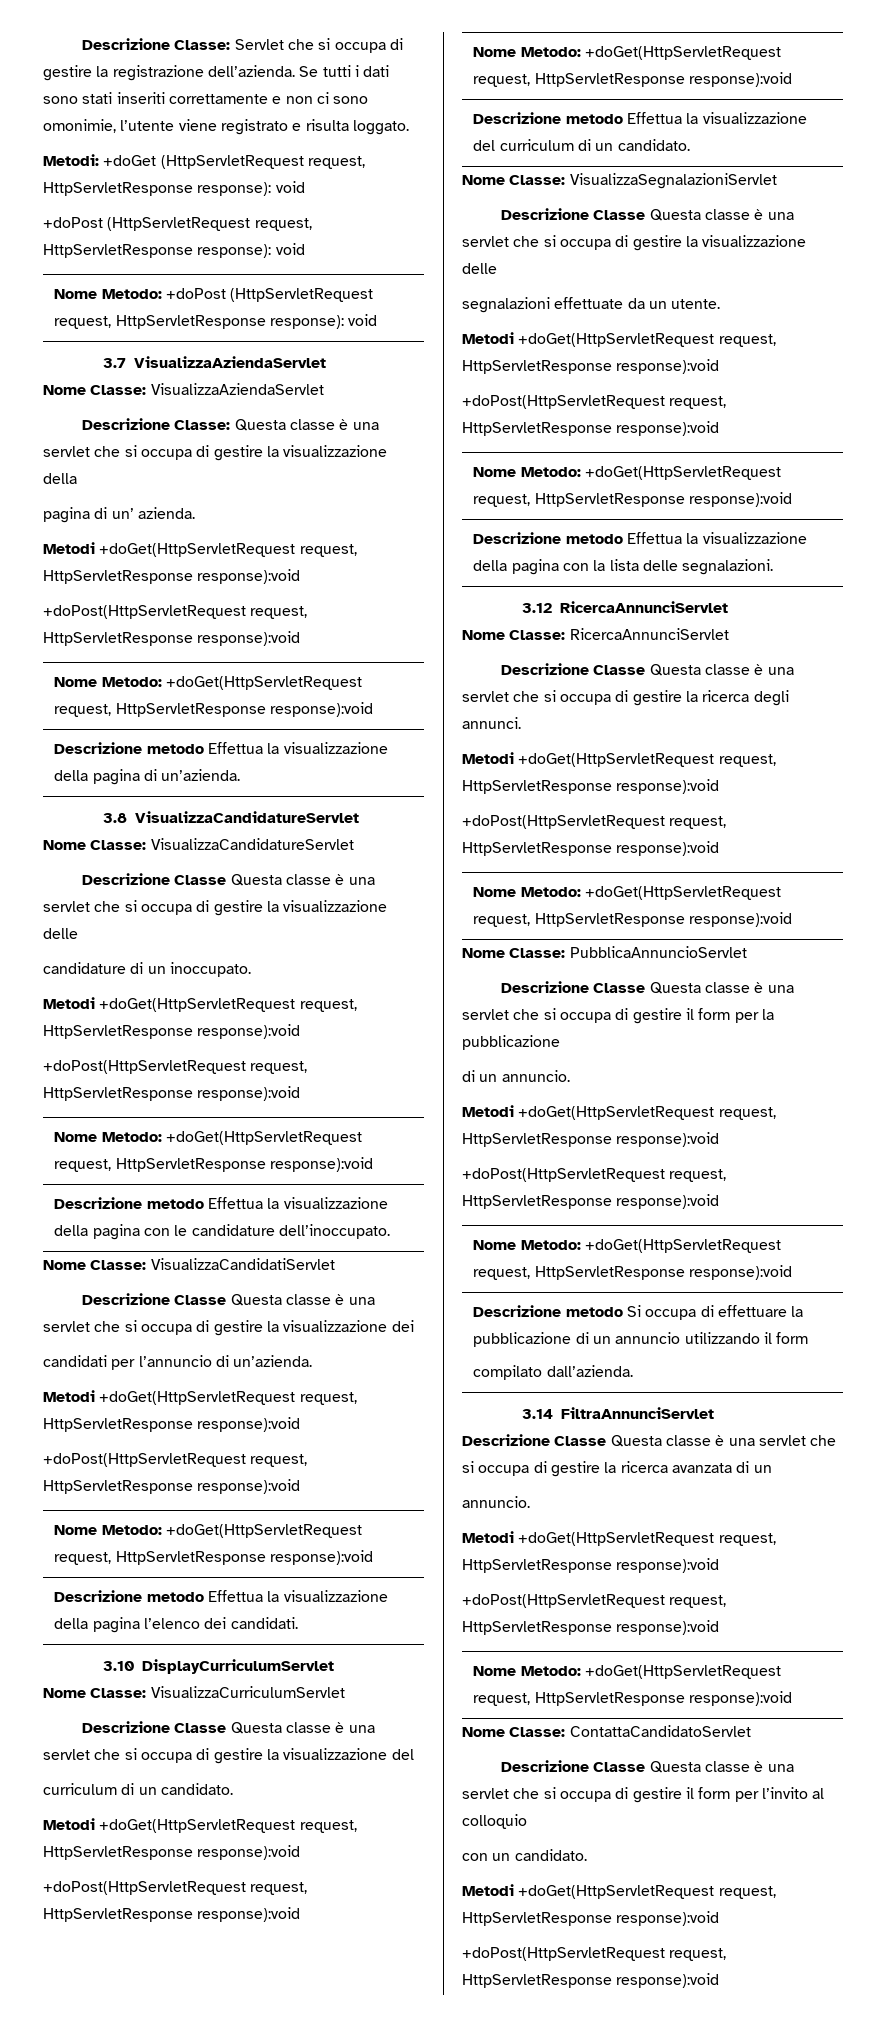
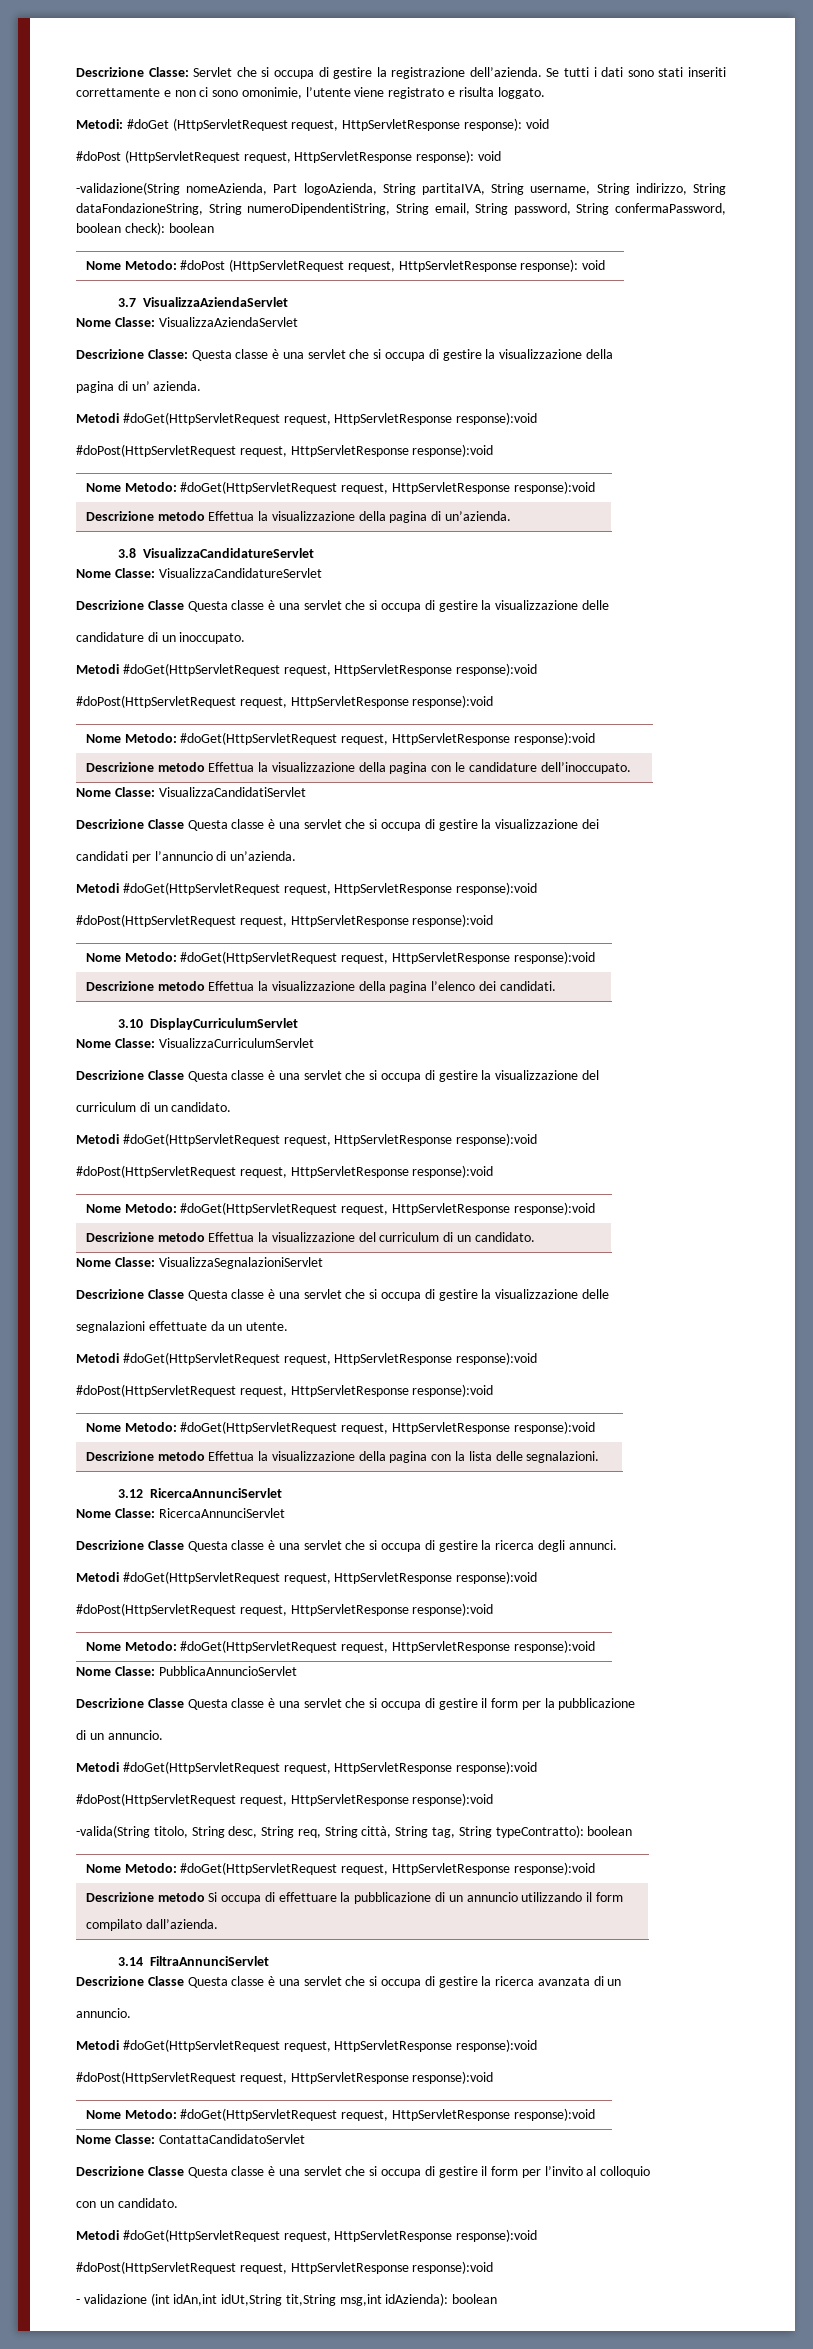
[103,155,365,169] [43,181,305,196] [43,217,312,231] [43,243,305,258] [54,288,226,299] +doGet (HttpServletRequest request, HttpServletResponse response): void // +doPost (HttpServletRequest request, HttpServletResponse response): void // Nome Metodo: +doPost -> [126,118,549,131] [76,150,501,163] [76,182,727,195] [76,203,726,215] [76,222,214,235] [85,260,226,270] #doGet (HttpServletRequest request, HttpServletResponse response): void // #doPost (HttpServletRequest request, HttpServletResponse response): void // -validazione(String nomeAzienda, Part logoAzienda, String partitaIVA, String username, String indirizzo, String dataFondazioneString, String numeroDipendentiString, String email, String password, String confermaPassword, boolean check): boolean // Nome Metodo: #doPost
[99,543,357,557] [43,569,301,584] [43,605,308,619] [43,631,301,646] [54,676,362,690] +doGet(HttpServletRequest request, HttpServletResponse response):void // +doPost(HttpServletRequest request, HttpServletResponse response):void // Nome Metodo: +doGet(HttpServletRequest -> [122,412,538,425] [76,444,494,457] [85,481,338,494] #doGet(HttpServletRequest request, HttpServletResponse response):void // #doPost(HttpServletRequest request, HttpServletResponse response):void // Nome Metodo: #doGet(HttpServletRequest
[99,998,357,1012] [43,1024,301,1039] [43,1060,308,1074] [43,1086,301,1101] [54,1131,362,1145] +doGet(HttpServletRequest request, HttpServletResponse response):void // +doPost(HttpServletRequest request, HttpServletResponse response):void // Nome Metodo: +doGet(HttpServletRequest -> [122,663,538,676] [76,695,494,708] [85,732,338,745] #doGet(HttpServletRequest request, HttpServletResponse response):void // #doPost(HttpServletRequest request, HttpServletResponse response):void // Nome Metodo: #doGet(HttpServletRequest
[99,1391,357,1405] [43,1417,301,1432] [43,1453,308,1467] [43,1479,301,1494] [54,1524,362,1538] +doGet(HttpServletRequest request, HttpServletResponse response):void // +doPost(HttpServletRequest request, HttpServletResponse response):void // Nome Metodo: +doGet(HttpServletRequest -> [122,882,538,895] [76,914,494,927] [85,951,338,964] #doGet(HttpServletRequest request, HttpServletResponse response):void // #doPost(HttpServletRequest request, HttpServletResponse response):void // Nome Metodo: #doGet(HttpServletRequest
[99,1819,357,1833] [43,1845,301,1860] [43,1881,308,1895] [43,1907,301,1922] [473,46,781,60] +doGet(HttpServletRequest request, HttpServletResponse response):void // +doPost(HttpServletRequest request, HttpServletResponse response):void // Nome Metodo: +doGet(HttpServletRequest -> [122,1133,538,1146] [76,1165,494,1178] [85,1202,338,1215] #doGet(HttpServletRequest request, HttpServletResponse response):void // #doPost(HttpServletRequest request, HttpServletResponse response):void // Nome Metodo: #doGet(HttpServletRequest
[518,333,776,347] [462,359,720,374] [462,395,727,409] [462,421,720,436] [473,466,781,480] +doGet(HttpServletRequest request, HttpServletResponse response):void // +doPost(HttpServletRequest request, HttpServletResponse response):void // Nome Metodo: +doGet(HttpServletRequest -> [122,1352,538,1365] [76,1384,494,1397] [85,1421,338,1434] #doGet(HttpServletRequest request, HttpServletResponse response):void // #doPost(HttpServletRequest request, HttpServletResponse response):void // Nome Metodo: #doGet(HttpServletRequest
[518,753,776,767] [462,779,720,794] [462,815,727,829] [462,841,720,856] [473,886,781,900] +doGet(HttpServletRequest request, HttpServletResponse response):void // +doPost(HttpServletRequest request, HttpServletResponse response):void // Nome Metodo: +doGet(HttpServletRequest -> [122,1571,538,1584] [76,1603,494,1616] [85,1640,338,1653] #doGet(HttpServletRequest request, HttpServletResponse response):void // #doPost(HttpServletRequest request, HttpServletResponse response):void // Nome Metodo: #doGet(HttpServletRequest
[518,1106,776,1120] [462,1132,720,1147] [462,1168,727,1182] [462,1194,720,1209] [473,1239,781,1253] +doGet(HttpServletRequest request, HttpServletResponse response):void // +doPost(HttpServletRequest request, HttpServletResponse response):void // Nome Metodo: +doGet(HttpServletRequest -> [122,1761,538,1774] [76,1793,494,1806] [76,1825,633,1838] [85,1862,338,1875] #doGet(HttpServletRequest request, HttpServletResponse response):void // #doPost(HttpServletRequest request, HttpServletResponse response):void // -valida(String titolo, String desc, String req, String città, String tag, String typeContratto): boolean // Nome Metodo: #doGet(HttpServletRequest
[518,1532,776,1546] [462,1558,720,1573] [462,1594,727,1608] [462,1620,720,1635] [473,1665,781,1679] +doGet(HttpServletRequest request, HttpServletResponse response):void // +doPost(HttpServletRequest request, HttpServletResponse response):void // Nome Metodo: +doGet(HttpServletRequest -> [122,2039,538,2052] [76,2071,494,2084] [85,2108,338,2121] #doGet(HttpServletRequest request, HttpServletResponse response):void // #doPost(HttpServletRequest request, HttpServletResponse response):void // Nome Metodo: #doGet(HttpServletRequest
[518,1885,776,1899] [462,1911,720,1926] [462,1947,727,1961] [462,1973,720,1988] +doGet(HttpServletRequest request, HttpServletResponse response):void // +doPost(HttpServletRequest request, HttpServletResponse response):void -> [122,2229,538,2242] [76,2261,494,2274] [76,2293,498,2306] #doGet(HttpServletRequest request, HttpServletResponse response):void // #doPost(HttpServletRequest request, HttpServletResponse response):void // - validazione (int idAn,int idUt,String tit,String msg,int idAzienda): boolean

